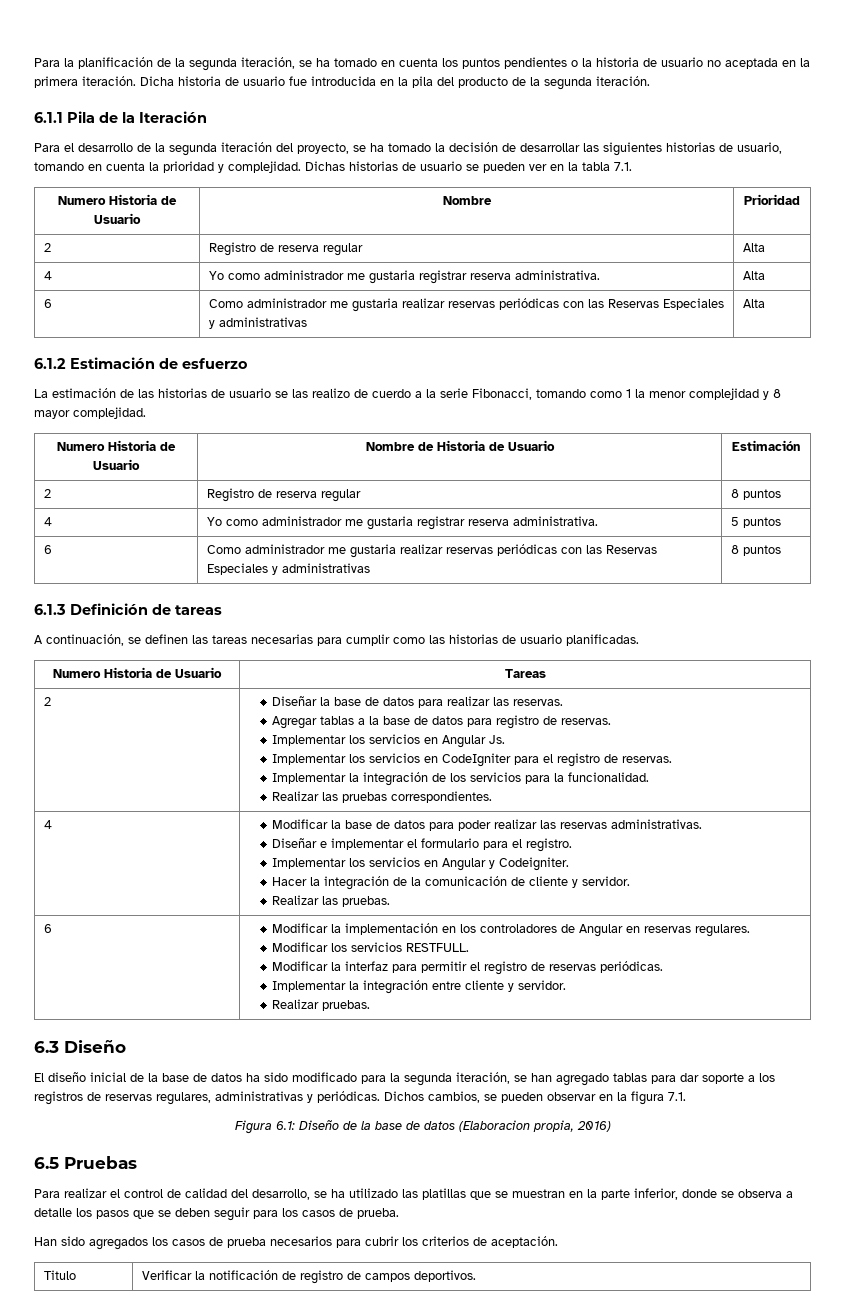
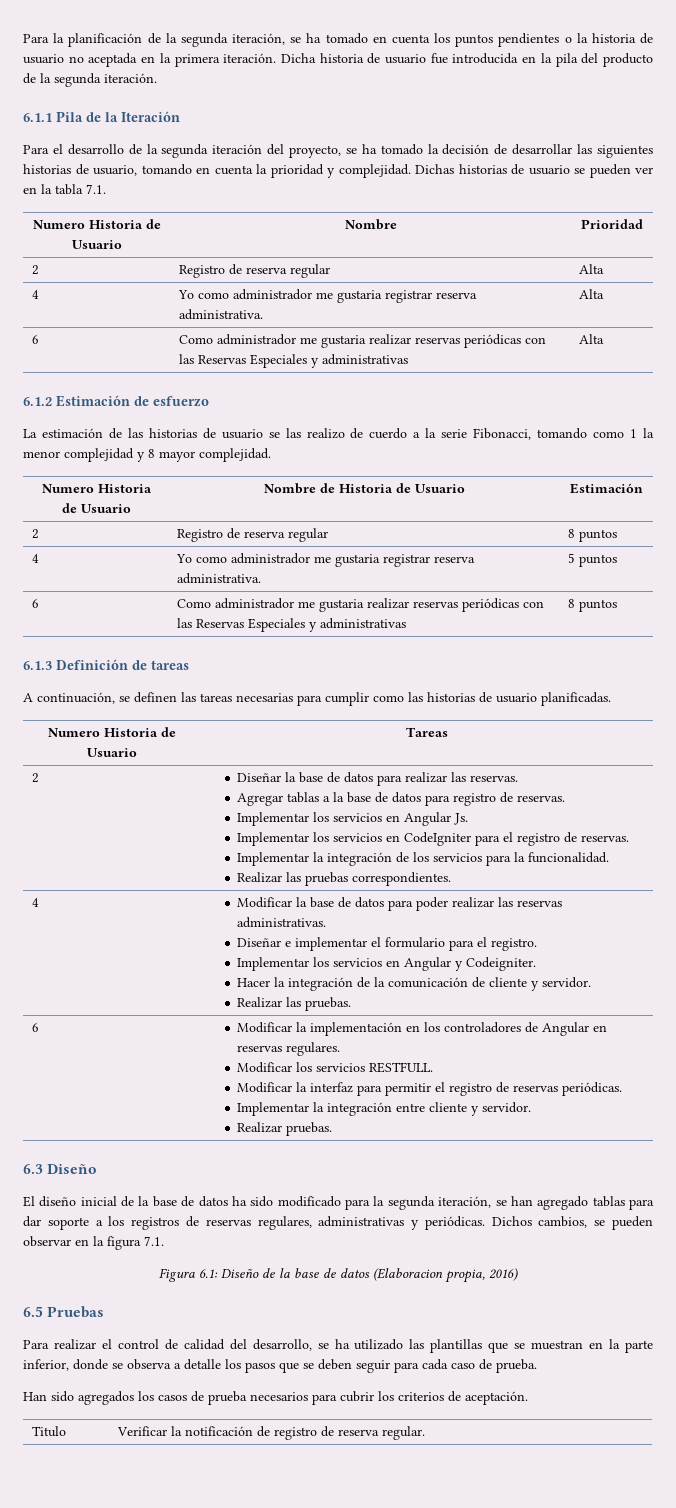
[422,1188,466,1200] platillas -> [430,1339,483,1353] plantillas
[282,1208,335,1217] los casos -> [422,1359,475,1370] cada caso
[364,1270,476,1282] campos deportivos. -> [338,1426,426,1440] reserva regular.

